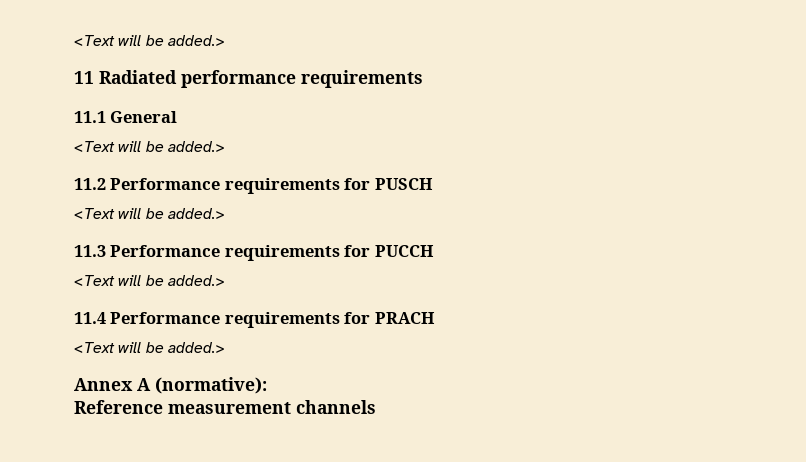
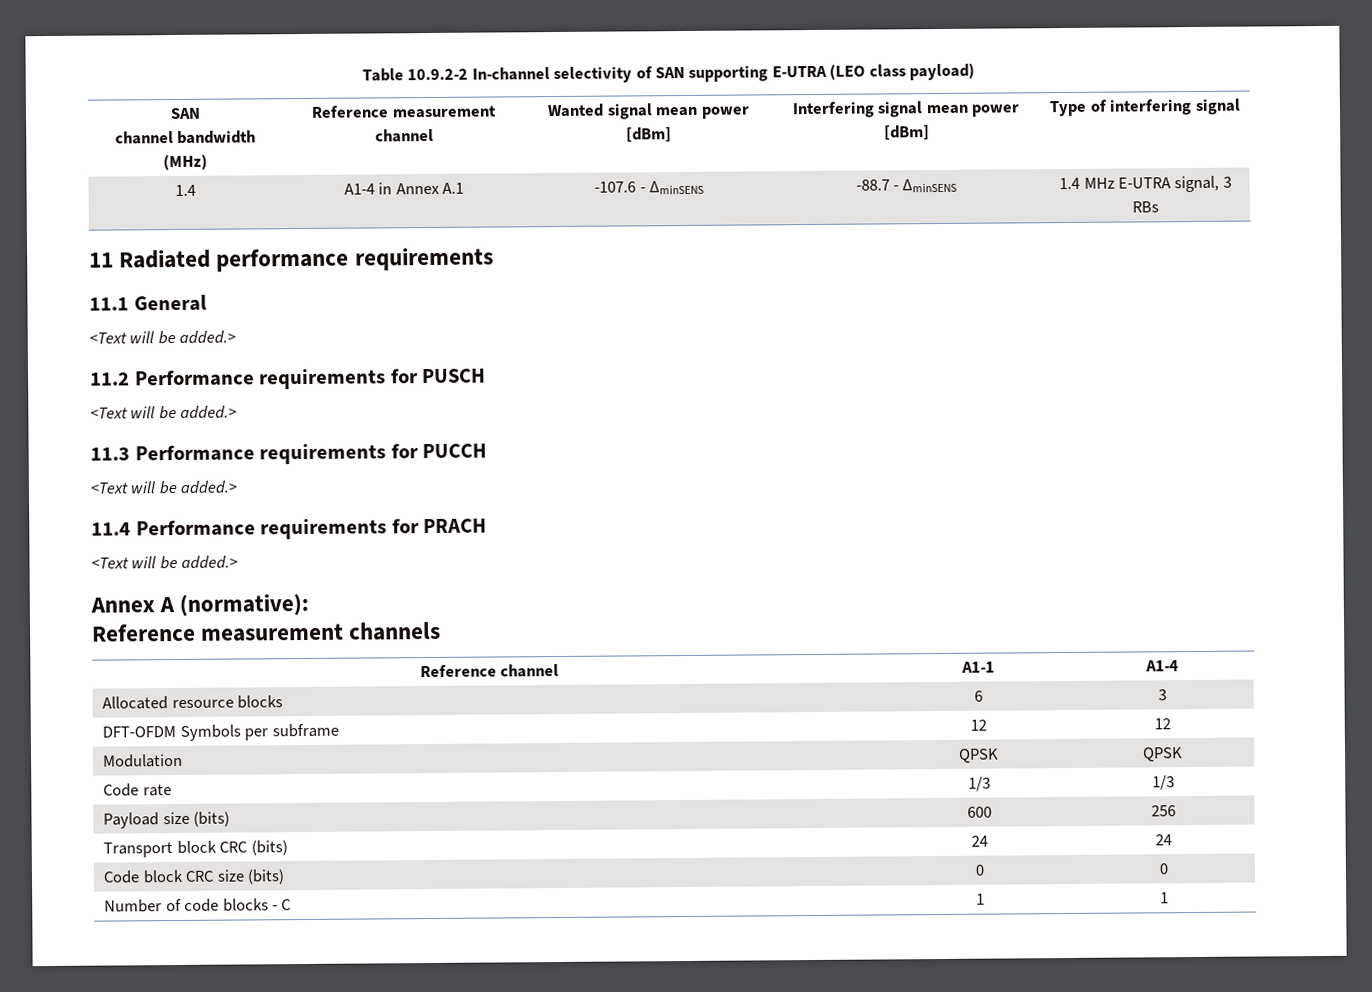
[74,35,225,46] <Text will be added.> -> [361,62,976,84] [169,107,201,120] [114,130,257,145] [163,153,208,171] [311,105,497,119] [374,128,434,143] [547,103,750,120] [626,127,672,143] [791,101,1021,119] [883,125,930,141] [1049,98,1241,117] [175,184,196,196] [343,182,465,195] [594,180,704,195] [855,178,958,193] [1059,175,1232,193] [1132,201,1159,213] Table 10.9.2-2 In-channel selectivity of SAN supporting E-UTRA (LEO class payload) // SAN // channel bandwidth (MHz) | Reference measurement channel | Wanted signal mean power [dBm] | Interfering signal mean power [dBm] | Type of interfering signal // 1.4 | A1-4 in Annex A.1 | -107.6 - ΔminSENS | -88.7 - ΔminSENS | 1.4 MHz E-UTRA signal, 3 RBs
(376, 407) none -> [419,664,560,678] [960,661,995,673] [1144,660,1179,672] [102,695,284,710] [973,690,983,702] [1157,689,1167,701] [102,723,339,741] [969,719,987,731] [1153,718,1171,730] [103,753,184,768] [958,748,999,763] [1142,747,1183,762] [103,783,172,797] [967,776,991,792] [1151,775,1175,791] [103,811,231,829] [966,806,992,818] [1150,805,1176,817] [103,840,288,858] [970,835,988,847] [1154,834,1172,846] [103,869,286,885] [974,864,984,876] [1158,863,1168,875] [104,898,292,913] [975,893,985,905] [1159,892,1169,904] // Reference channel | A1-1 | A1-4 // Allocated resource blocks | 6 | 3 // DFT-OFDM Symbols per subframe | 12 | 12 // Modulation | QPSK | QPSK // Code rate | 1/3 | 1/3 // Payload size (bits) | 600 | 256 // Transport block CRC (bits) | 24 | 24 // Code block CRC size (bits) | 0 | 0 // Number of code blocks - C | 1 | 1

